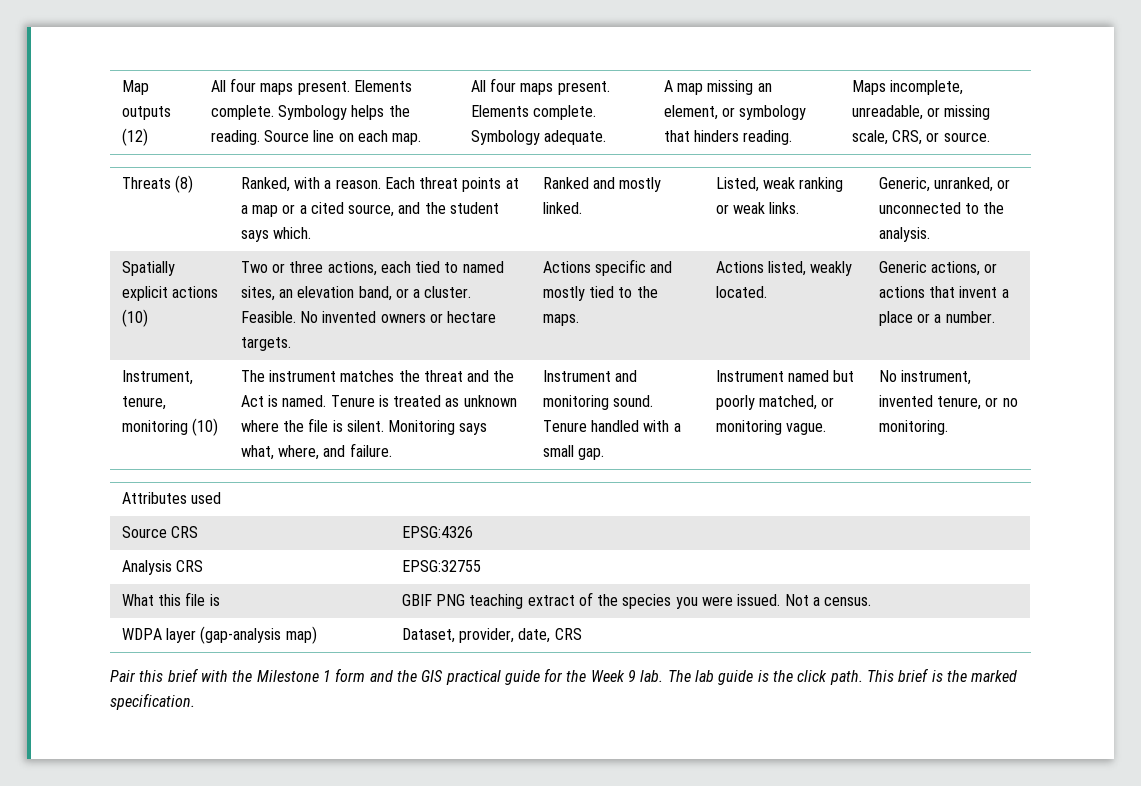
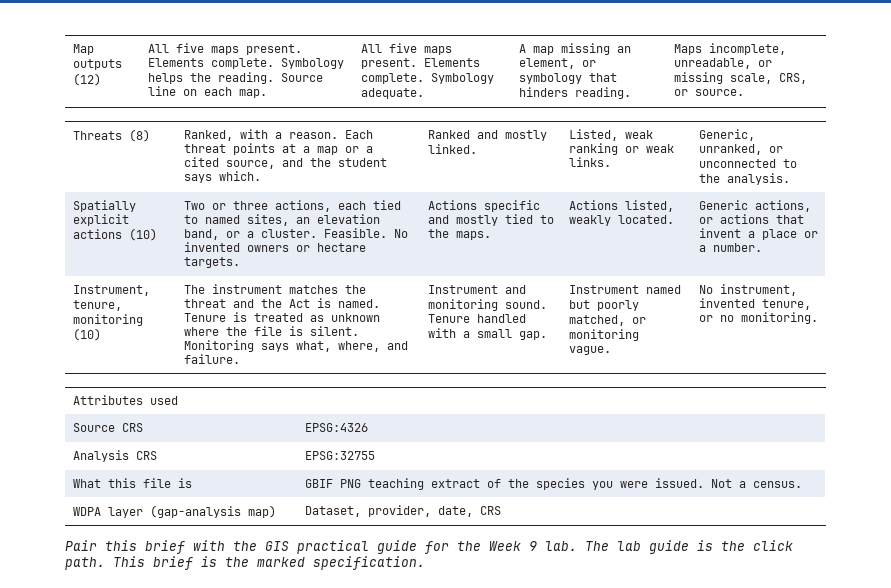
[229,78,256,92] four -> [175,43,204,53] five
[489,78,516,92] four -> [388,43,417,53] five
[256,668,417,682] Milestone 1 form and the -> (257, 546) none

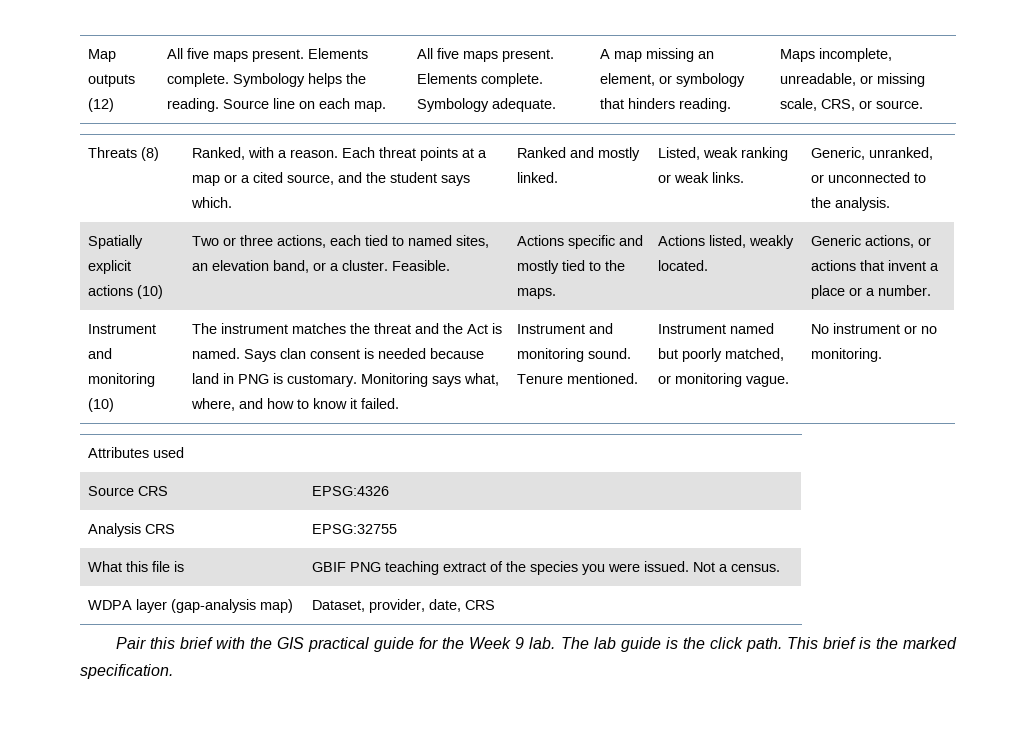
[393,229,408,238] [183,242,366,252] [183,257,240,268] No invented owners or hectare targets. -> (450, 265) none
[72,285,150,296] [72,300,122,311] Instrument, tenure, -> [87,324,156,334] [87,348,112,359] Instrument and
[183,312,380,322] [183,326,359,336] Tenure is treated as unknown where the file is silent. -> [243,348,484,362] [191,373,357,387] Says clan consent is needed because land in PNG is customary.
[183,354,240,364] failure. -> [266,398,399,409] how to know it failed.
[476,314,526,323] [427,328,547,340] handled with a small gap. -> [566,373,638,384] mentioned.
[719,284,797,296] [698,298,811,310] instrument, invented tenure, -> [832,323,900,334] instrument

